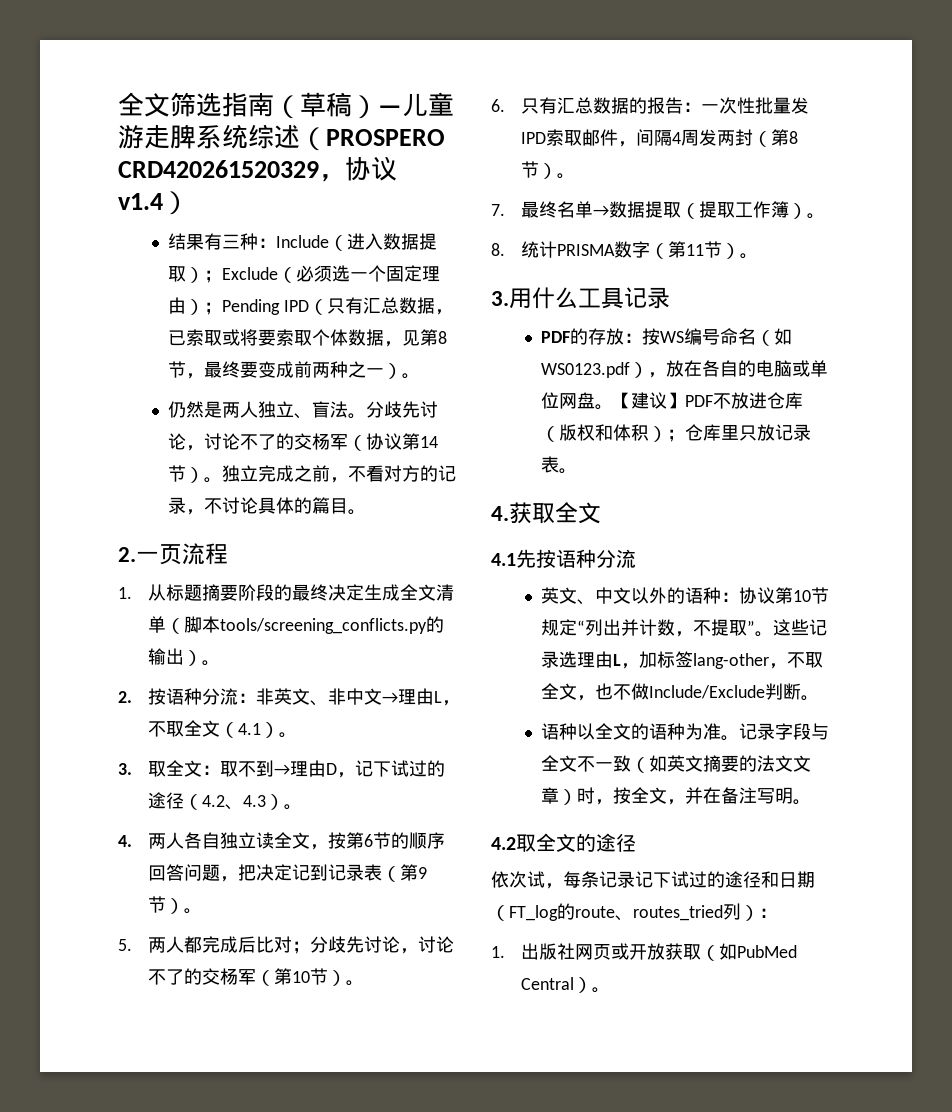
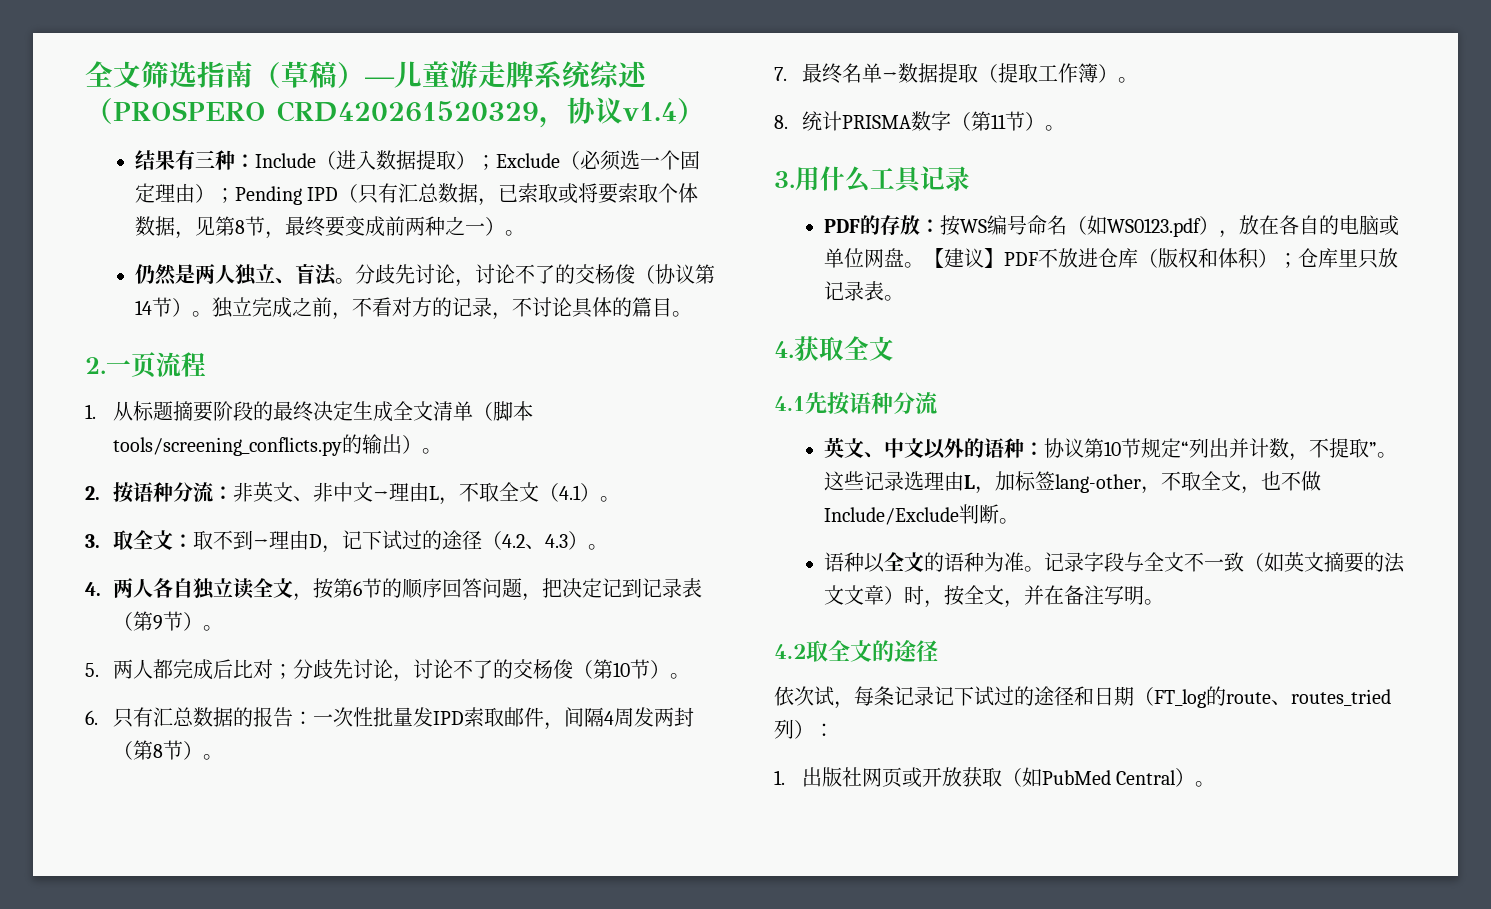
[330,434,349,450] 军 -> [614,264,635,284] 俊
[238,969,257,985] 军 -> [552,659,573,679] 俊

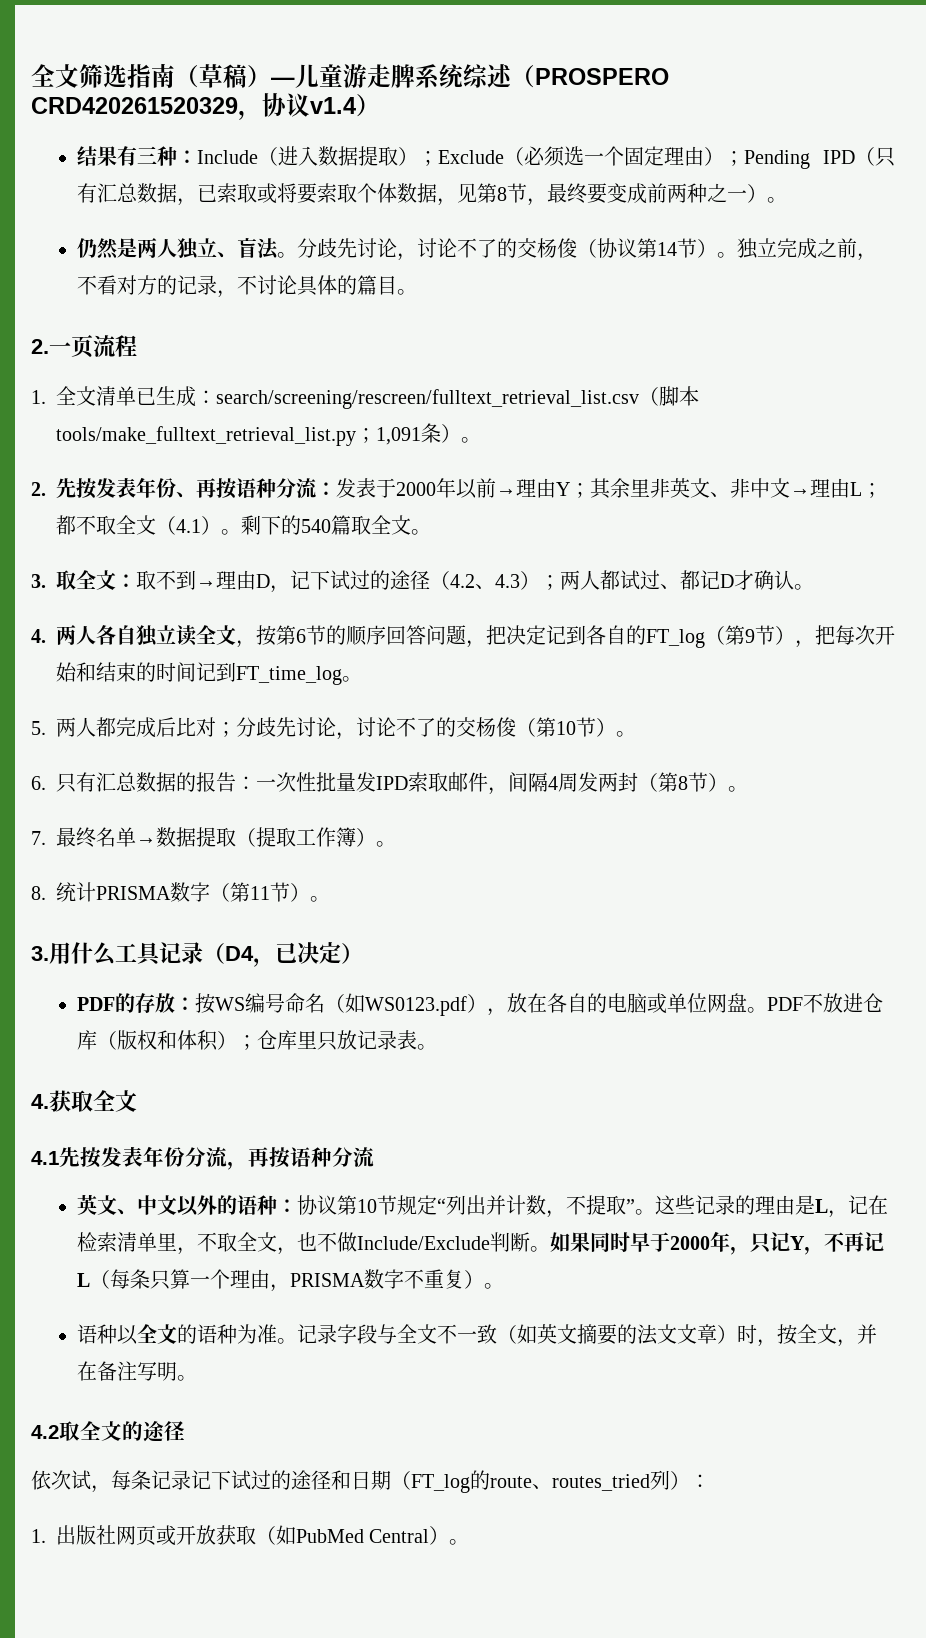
[112,401,533,422] [112,434,442,456] [85,482,233,503] 从标题摘要阶段的最终决定生成全文清单（脚本tools/screening_conflicts.py的输出）。 // 2.按语种分流： -> [56,386,699,409] [56,423,481,446] [31,477,650,499] 全文清单已生成：search/screening/rescreen/fulltext_retrieval_list.csv（脚本tools/make_fulltext_retrieval_list.py；1,091条）。 // 2.先按发表年份、再按语种分流：发表于2000年以前→理由Y；其余里
[438,497,459,505] ， -> [862,483,882,498] [56,515,76,535] ；都
(620, 499) none -> [241,515,431,535] 剩下的540篇取全文。
(588, 540) none -> [540,570,794,590] ；两人都试过、都记D才确认
[641,578,702,598] 记录表 -> [586,625,705,648] 各自的FT_log
(203, 621) none -> [795,625,895,648] [56,662,342,685] ，把每次开始和结束的时间记到FT_time_log
(970, 178) none -> [203,942,363,967] （D4，已决定）
[923,248,1004,268] 【建议】 -> (768, 1010) none
(850, 403) none -> [101,1146,290,1170] 发表年份分流，再按
[903,471,1141,494] 选理由L，加标签lang-other -> [735,1195,889,1218] [77,1232,178,1252] 的理由是L，记在检索清单里
(1019, 521) none -> [550,1231,885,1255] [77,1269,505,1292] 如果同时早于2000年，只记Y，不再记L（每条只算一个理由，PRISMA数字不重复）。

